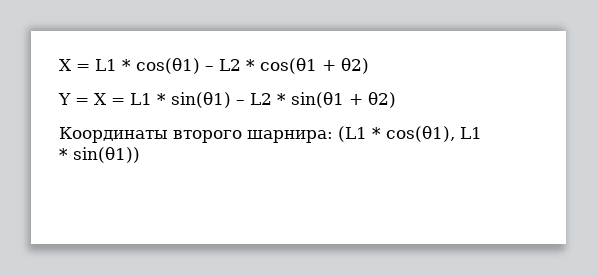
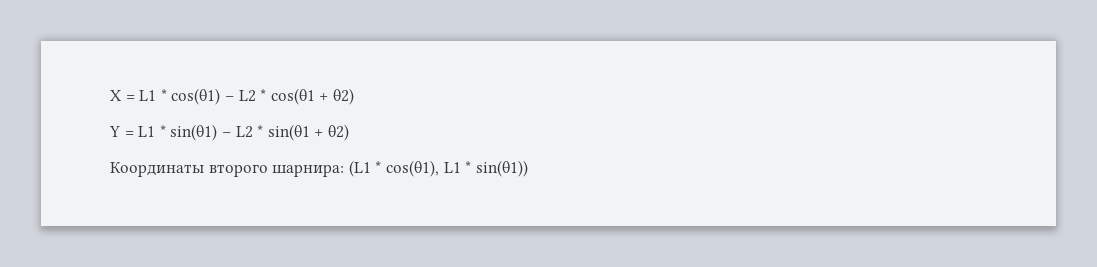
[94,93,125,105] X = -> (134, 134) none

